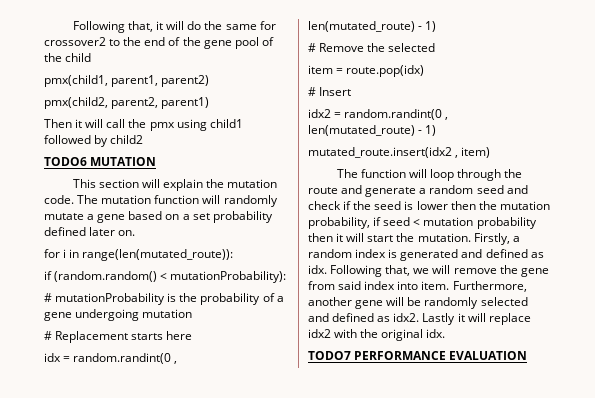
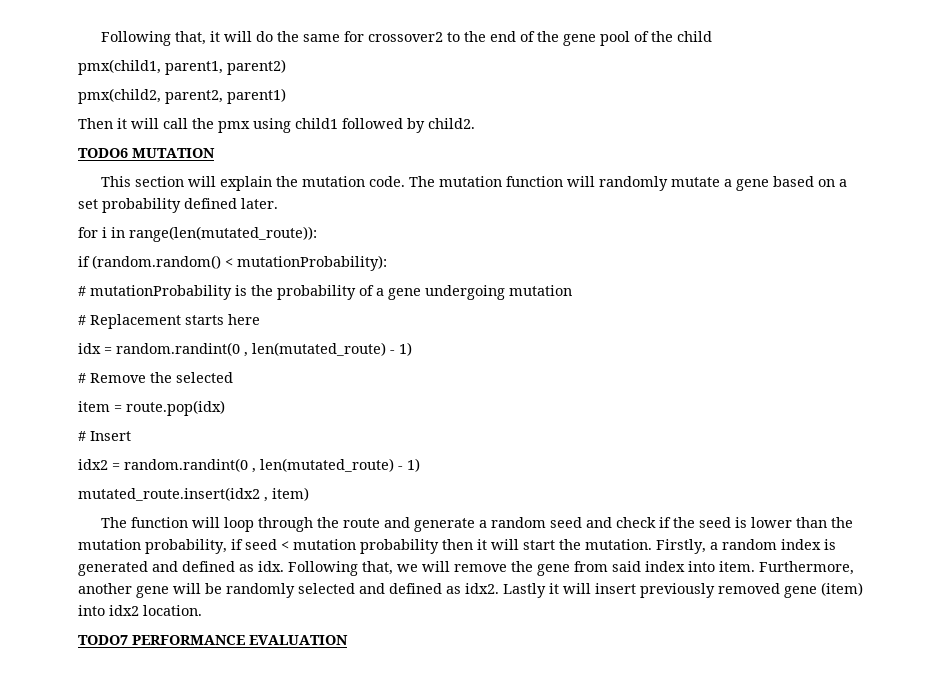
[110,135,144,144] child2 -> [428,118,475,129] child2.
[89,227,136,236] later on. -> [241,198,278,209] later.
[450,201,476,210] then -> [796,517,828,528] than
[488,313,531,325] [308,329,446,341] replace idx2 with the original idx. -> [595,582,863,598] [78,605,202,616] insert previously removed gene (item) into idx2 location.

